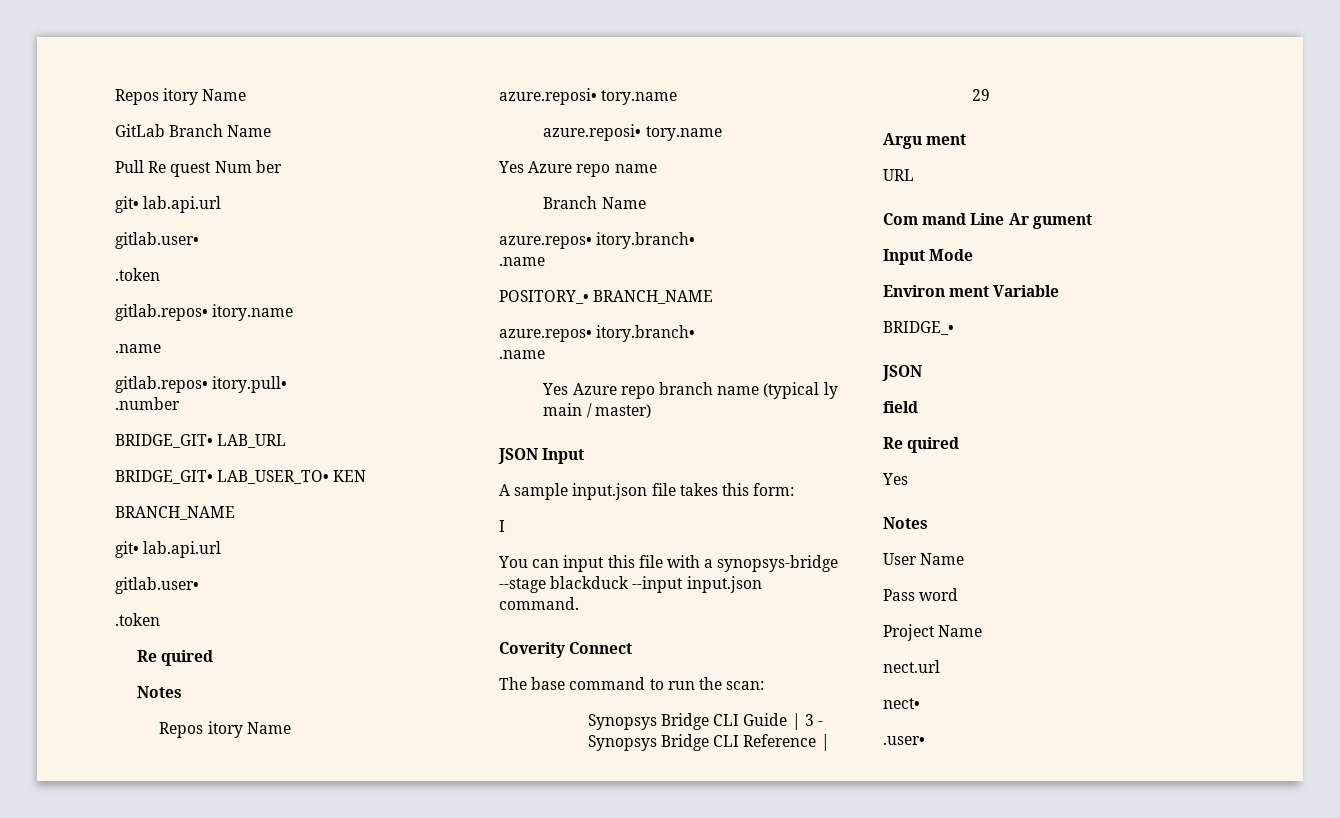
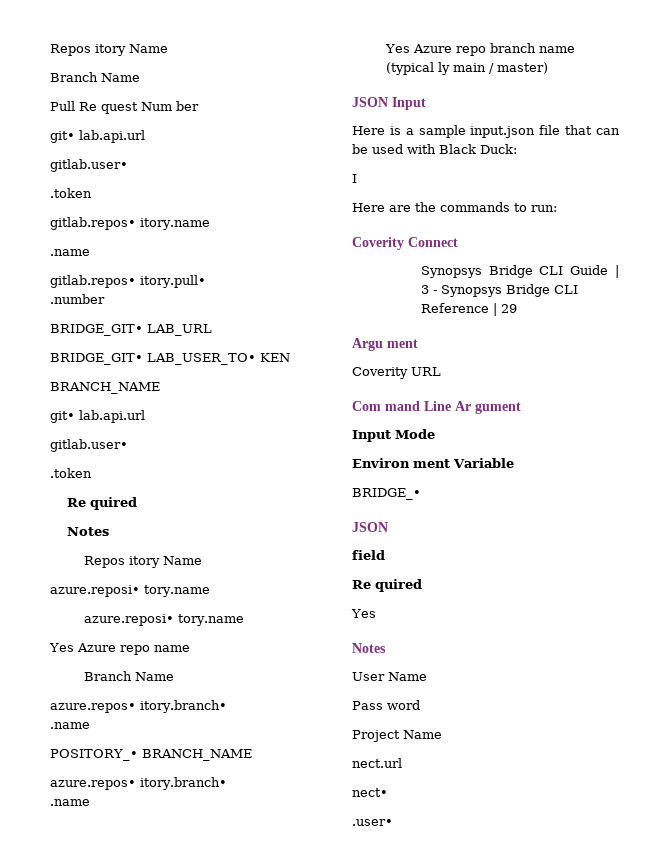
[115,88,247,105] [115,124,165,137] Repos itory Name // GitLab -> [50,44,168,56] Repos itory Name //
[499,483,795,500] [499,520,505,532] [498,555,839,572] [499,576,762,593] [499,597,579,610] [499,642,633,658] [499,677,765,690] A sample input.json file takes this form: // I // You can input this file with a synopsys-bridge --stage blackduck --input input.json command. // Coverity Connect // The base command to run the scan: -> [352,125,620,138] [352,144,517,154] [352,174,357,183] [352,202,557,212] [352,237,458,250] Here is a sample input.json file that can be used with Black Duck: // I // Here are the commands to run: // Coverity Connect
(967, 139) none -> [352,367,408,379] Coverity

